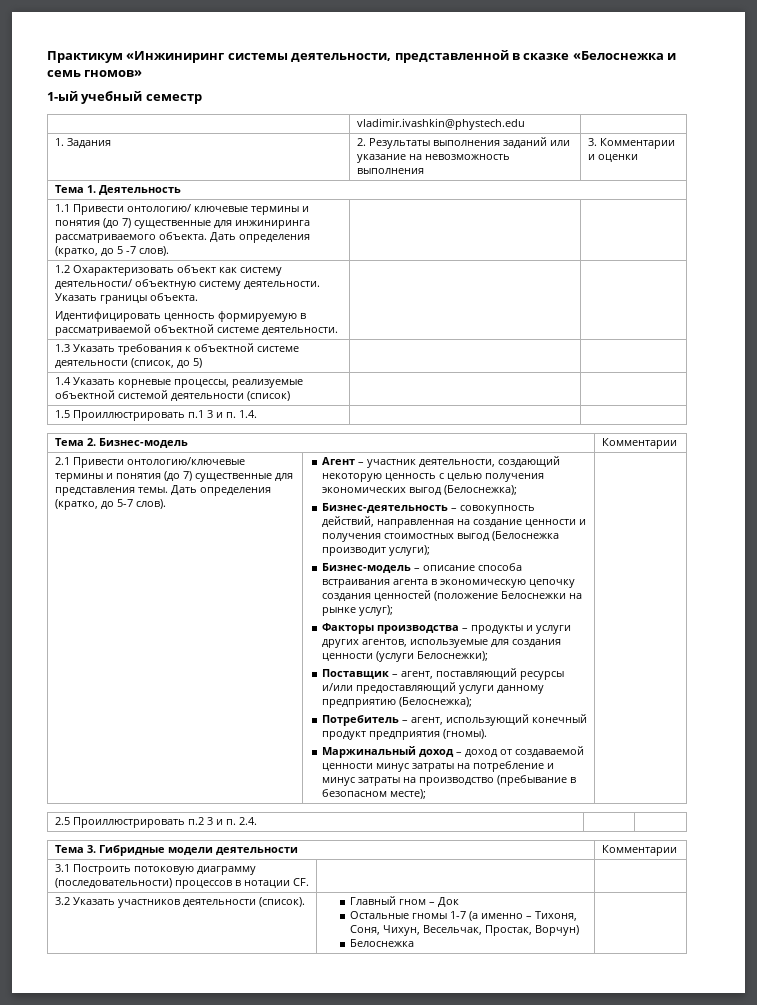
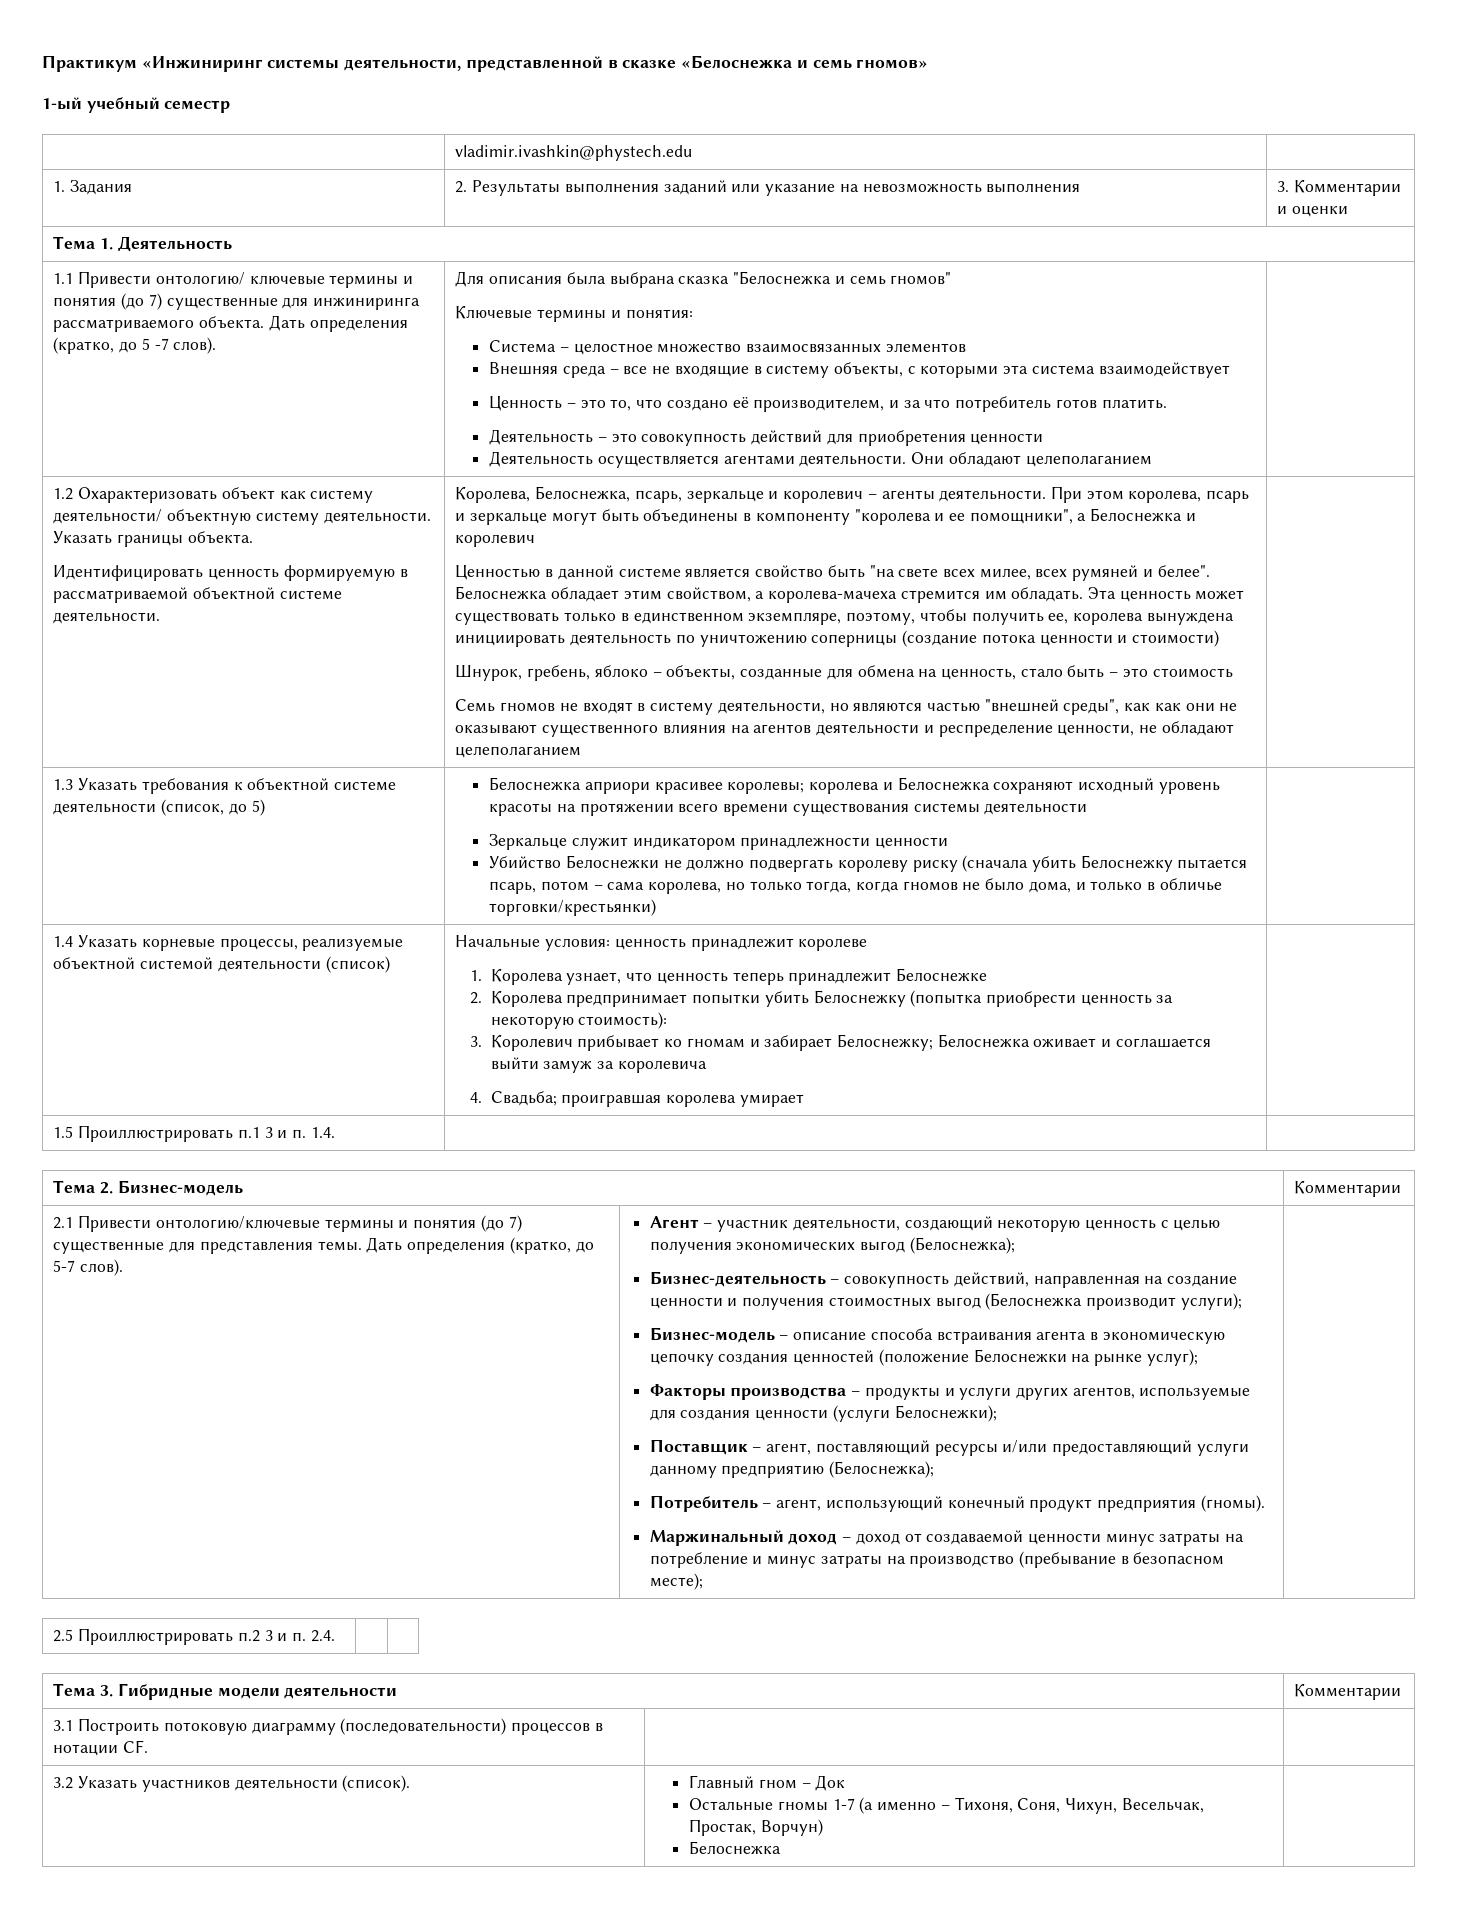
(169, 251) none -> [455,271,952,288] [455,306,693,322] [489,340,966,355] [489,362,1230,378] [489,396,1167,412] [489,429,1044,446] [489,451,1152,468] Для описания была выбрана сказка "Белоснежка и семь гномов" // Ключевые термины и понятия: // Система – целостное множество взаимосвязанных элементов // Внешняя среда – все не входящие в систему объекты, с которыми эта система взаимодействует // Ценность – это то, что создано её производителем, и за что потребитель готов платить. // Деятельность – это совокупность действий для приобретения ценности // Деятельность осуществляется агентами деятельности. Они обладают целеполаганием
(338, 331) none -> [455,486,1250,503] [455,508,1196,525] [455,534,536,547] [455,565,1210,581] [455,586,1245,603] [455,609,1234,625] [455,630,1219,647] [455,665,1233,681] [455,699,1238,715] [455,721,1234,737] [455,746,582,758] Королева, Белоснежка, псарь, зеркальце и королевич – агенты деятельности. При этом королева, псарь и зеркальце могут быть объединены в компоненту "королева и ее помощники", а Белоснежка и королевич // Ценностью в данной системе является свойство быть "на свете всех милее, всех румяней и белее". Белоснежка обладает этим свойством, а королева-мачеха стремится им обладать. Эта ценность может существовать только в единственном экземпляре, поэтому, чтобы получить ее, королева вынуждена инициировать деятельность по уничтожению соперницы (создание потока ценности и стоимости) // Шнурок, гребень, яблоко – объекты, созданные для обмена на ценность, стало быть – это стоимость // Семь гномов не входят в систему деятельности, но являются частью "внешней среды", как как они не оказывают существенного влияния на агентов деятельности и респределение ценности, не обладают целеполаганием
(202, 363) none -> [489,777,1220,794] [489,803,1088,816] [489,834,949,850] [489,855,1248,872] [489,878,1222,894] [489,899,657,916] Белоснежка априори красивее королевы; королева и Белоснежка сохраняют исходный уровень красоты на протяжении всего времени существования системы деятельности // Зеркальце служит индикатором принадлежности ценности // Убийство Белоснежки не должно подвергать королеву риску (сначала убить Белоснежку пытается псарь, потом – сама королева, но только тогда, когда гномов не было дома, и только в обличье торговки/крестьянки)
(290, 396) none -> [455,935,868,951] [469,968,988,985] [469,990,1174,1007] [490,1012,668,1029] [469,1034,1211,1051] [490,1057,707,1073] [469,1091,804,1107] Начальные условия: ценность принадлежит королеве // 1. Королева узнает, что ценность теперь принадлежит Белоснежке // 2. Королева предпринимает попытки убить Белоснежку (попытка приобрести ценность за некоторую стоимость): // 3. Королевич прибывает ко гномам и забирает Белоснежку; Белоснежка оживает и соглашается выйти замуж за королевича // 4. Свадьба; проигравшая королева умирает

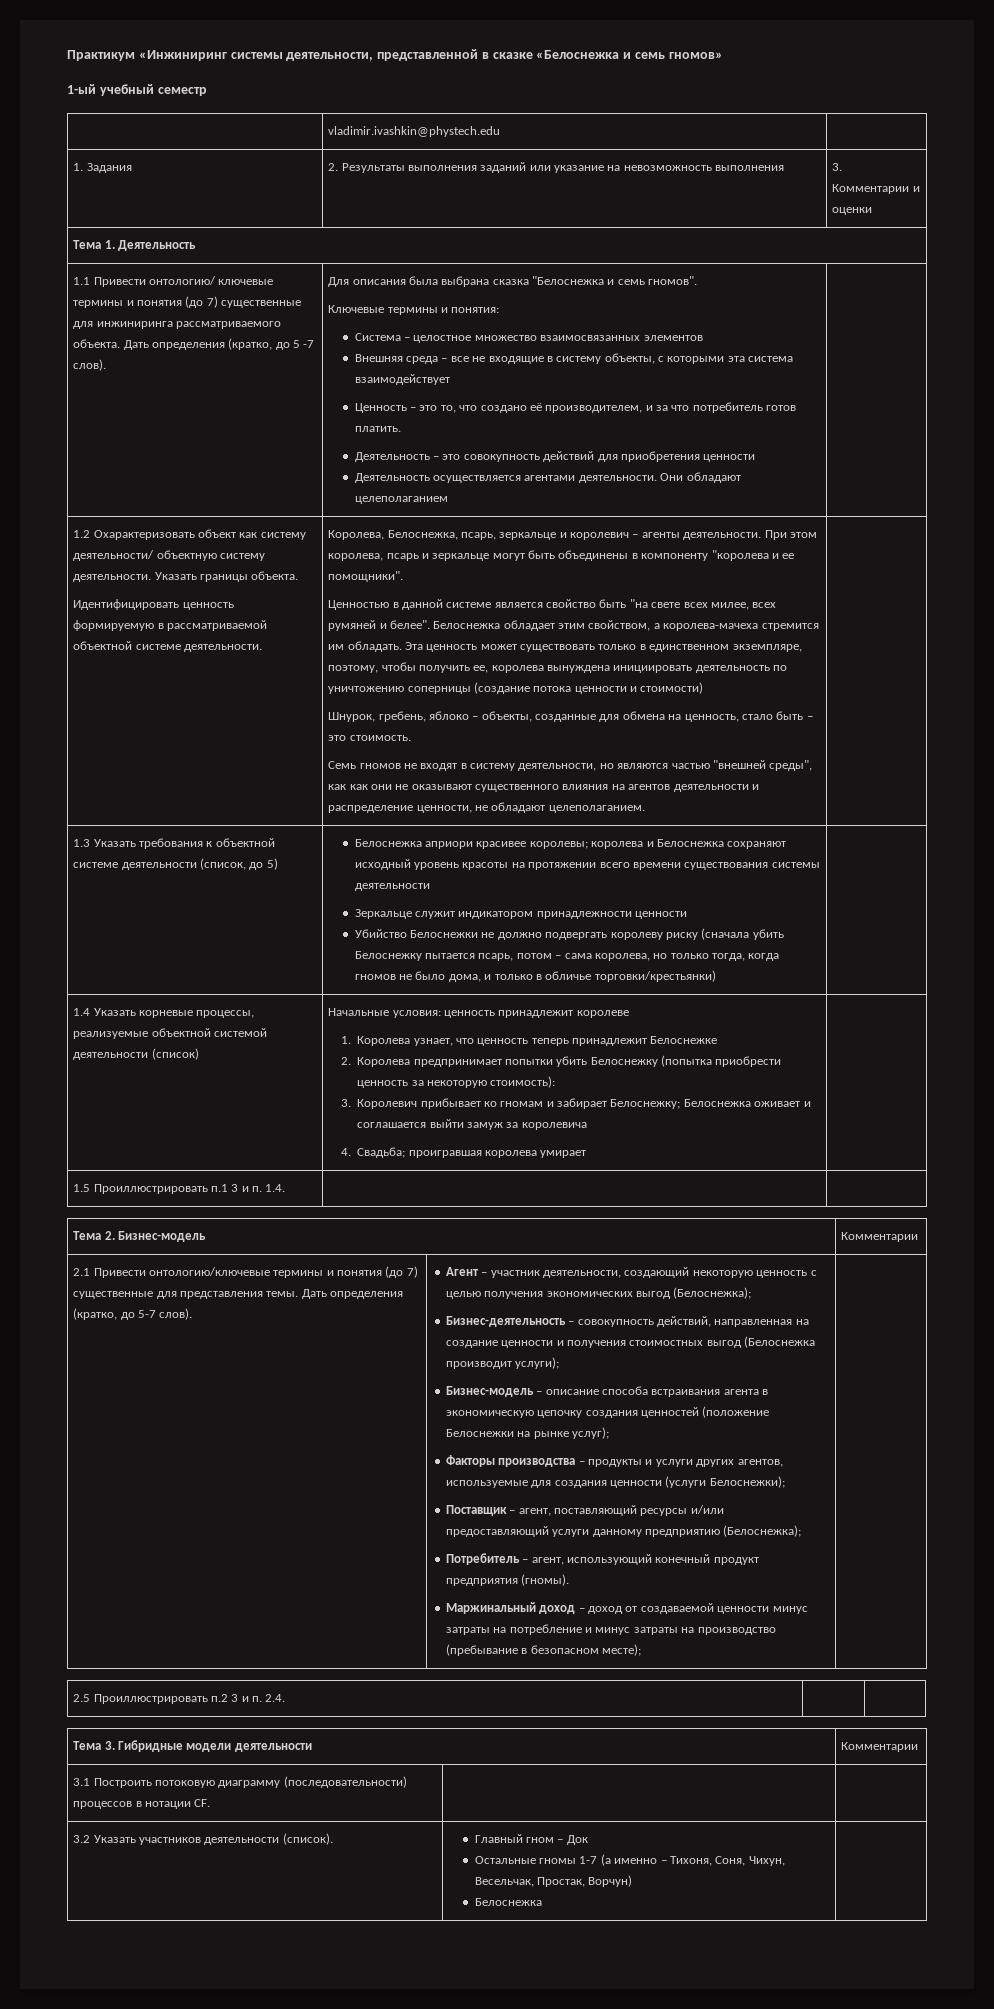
[890,272,952,285] гномов" -> [648,276,698,285] гномов".
[969,508,1196,524] [455,534,536,547] помощники", а Белоснежка и королевич -> [328,571,404,582] помощники".
[1152,668,1233,678] стоимость -> [349,735,411,741] стоимость.
[938,724,1053,737] респределение -> [328,805,414,813] распределение
[455,746,582,758] целеполаганием -> [548,805,645,813] целеполаганием.

